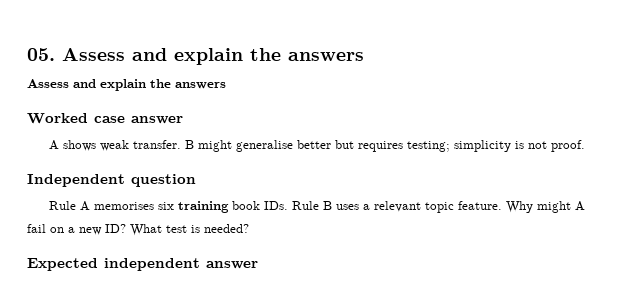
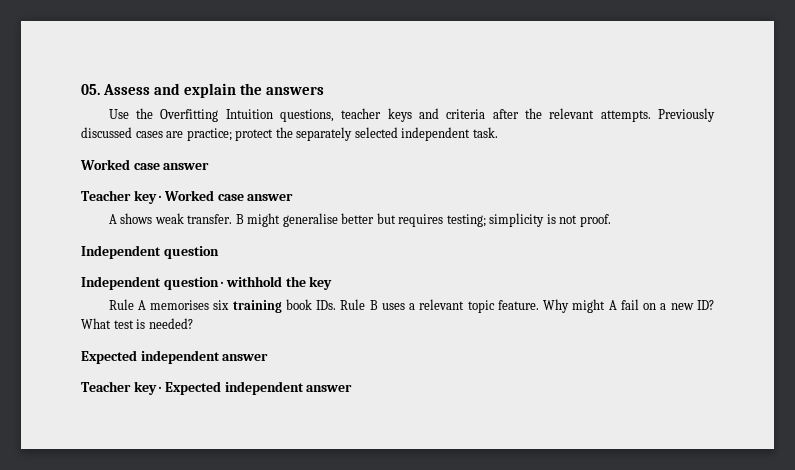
[27,79,226,91] Assess and explain the answers // -> [108,108,715,122] [81,127,498,141] [80,159,210,170] [81,190,162,204] Use the Overfitting Intuition questions, teacher keys and criteria after the relevant attempts. Previously discussed cases are practice; protect the separately selected independent task. // Worked case answer // Teacher key ·
(196, 180) none -> [81,276,333,290] // Independent question · withhold the key
(258, 265) none -> [81,381,353,395] // Teacher key · Expected independent answer

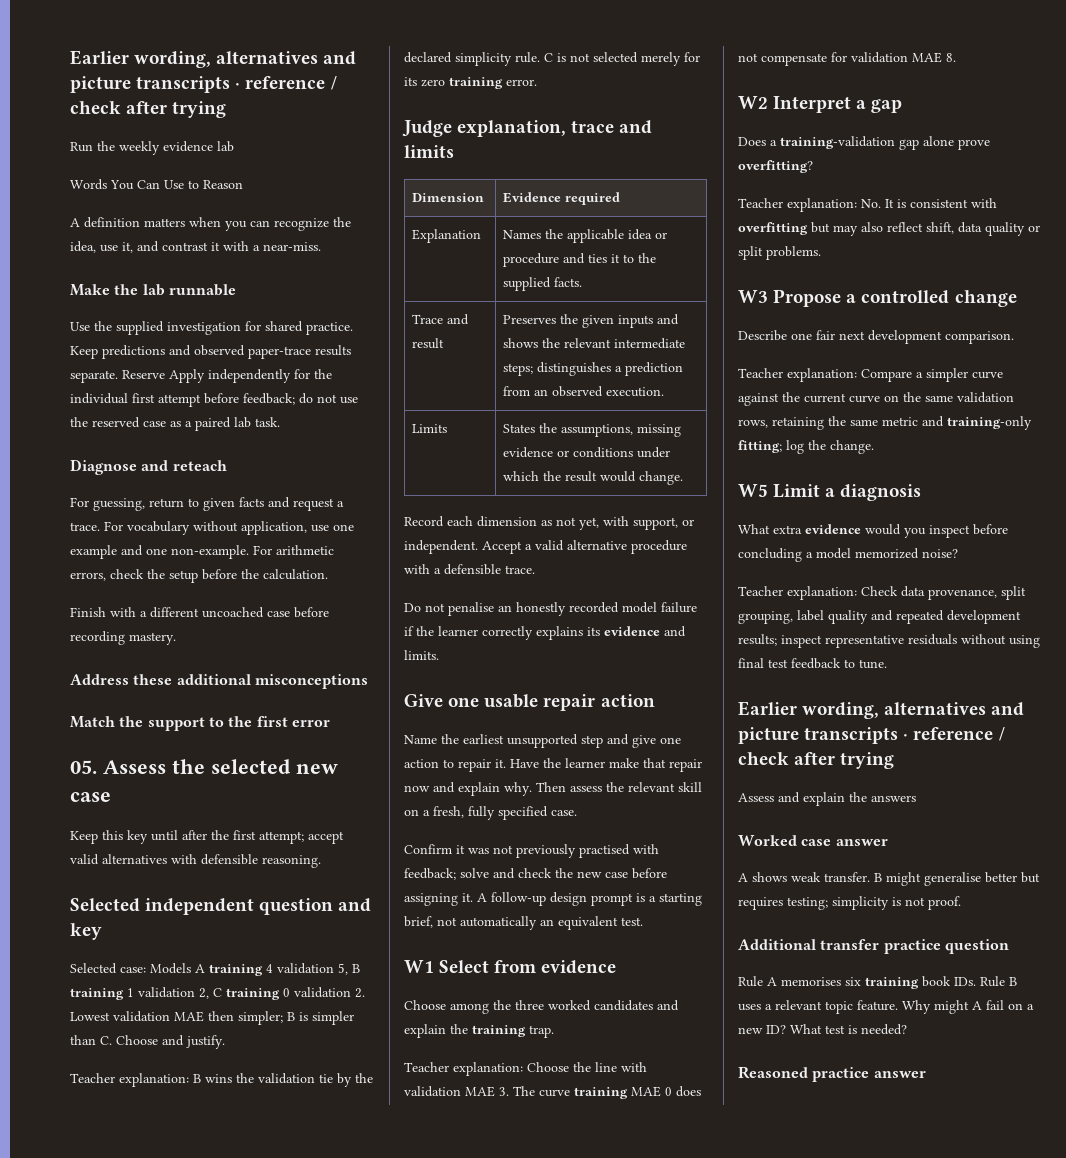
[81,83,325,98] [108,108,715,122] [81,127,498,141] [80,159,210,170] [81,190,162,204] 05. Assess and explain the answers // Use the Overfitting Intuition questions, teacher keys and criteria after the relevant attempts. Previously discussed cases are practice; protect the separately selected independent task. // Worked case answer // Teacher key · -> [70,50,357,68] [70,76,337,93] [70,101,227,118] [70,141,234,155] [70,179,243,190] [70,217,351,231] [70,241,321,253] [70,284,236,296] [70,321,353,335] [70,345,351,359] [70,369,332,383] [70,393,358,407] [70,417,280,431] [70,459,227,475] [70,497,344,511] [70,521,354,535] [70,545,334,559] [70,569,328,583] [70,607,329,618] [70,631,176,645] [70,674,368,689] [70,716,330,731] [70,759,338,774] [70,792,111,802] [70,830,344,844] [70,854,321,868] [70,898,372,915] [70,923,102,940] [70,963,360,976] [70,987,365,1000] [70,1011,354,1025] [70,1035,225,1049] [70,1073,373,1087] [404,52,700,66] [404,77,537,89] [402,120,653,137] [404,145,454,158] [411,193,484,202] [502,192,620,205] [411,229,481,243] [502,229,667,243] [502,253,656,267] [502,277,582,291] [411,314,469,325] [411,338,444,349] [502,314,679,328] [502,338,685,349] [502,362,683,376] [502,386,664,397] [411,424,447,433] [502,423,681,437] [502,447,670,458] [502,471,683,485] [404,516,694,530] [404,540,687,554] [404,564,535,575] [404,602,697,616] [404,626,686,640] [404,650,439,660] [404,694,655,711] [404,734,681,748] [404,758,702,772] [404,782,702,796] [404,806,577,820] [404,844,659,858] [404,868,667,880] [404,892,702,906] [404,916,643,930] [404,960,617,974] [404,1000,679,1014] [404,1024,554,1038] [404,1062,647,1076] [404,1086,701,1099] [738,52,956,66] [738,96,903,113] [738,136,990,150] [738,160,813,173] [738,198,997,212] [738,222,1040,236] [738,246,821,260] [738,289,1017,307] [738,330,1014,344] [738,368,1003,382] [738,392,1014,406] [738,416,1032,430] [738,440,874,454] [738,484,922,501] [738,524,1008,538] [738,548,958,562] [738,586,1026,600] [738,610,1021,624] [738,634,1040,648] [738,658,887,669] [738,701,1025,719] [738,727,1005,744] [738,752,895,769] [738,792,916,806] Earlier wording, alternatives and picture transcripts · reference / check after trying // Run the weekly evidence lab // Words You Can Use to Reason // A definition matters when you can recognize the idea, use it, and contrast it with a near-miss. // Make the lab runnable // Use the supplied investigation for shared practice. Keep predictions and observed paper-trace results separate. Reserve Apply independently for the individual first attempt before feedback; do not use the reserved case as a paired lab task. // Diagnose and reteach // For guessing, return to given facts and request a trace. For vocabulary without application, use one example and one non-example. For arithmetic errors, check the setup before the calculation. // Finish with a different uncoached case before recording mastery. // Address these additional misconceptions // Match the support to the first error // 05. Assess the selected new case // Keep this key until after the first attempt; accept valid alternatives with defensible reasoning. // Selected independent question and key // Selected case: Models A training 4 validation 5, B training 1 validation 2, C training 0 validation 2. Lowest validation MAE then simpler; B is simpler than C. Choose and justify. // Teacher explanation: B wins the validation tie by the declared simplicity rule. C is not selected merely for its zero training error. // Judge explanation, trace and limits // Dimension | Evidence required // Explanation | Names the applicable idea or procedure and ties it to the supplied facts. // Trace and result | Preserves the given inputs and shows the relevant intermediate steps; distinguishes a prediction from an observed execution. // Limits | States the assumptions, missing evidence or conditions under which the result would change. // Record each dimension as not yet, with support, or independent. Accept a valid alternative procedure with a defensible trace. // Do not penalise an honestly recorded model failure if the learner correctly explains its evidence and limits. // Give one usable repair action // Name the earliest unsupported step and give one action to repair it. Have the learner make that repair now and explain why. Then assess the relevant skill on a fresh, fully specified case. // Confirm it was not previously practised with feedback; solve and check the new case before assigning it. A follow-up design prompt is a starting brief, not automatically an equivalent test. // W1 Select from evidence // Choose among the three worked candidates and explain the training trap. // Teacher explanation: Choose the line with validation MAE 3. The curve training MAE 0 does not compensate for validation MAE 8. // W2 Interpret a gap // Does a training-validation gap alone prove overfitting? // Teacher explanation: No. It is consistent with overfitting but may also reflect shift, data quality or split problems. // W3 Propose a controlled change // Describe one fair next development comparison. // Teacher explanation: Compare a simpler curve against the current curve on the same validation rows, retaining the same metric and training-only fitting; log the change. // W5 Limit a diagnosis // What extra evidence would you inspect before concluding a model memorized noise? // Teacher explanation: Check data provenance, split grouping, label quality and repeated development results; inspect representative residuals without using final test feedback to tune. // Earlier wording, alternatives and picture transcripts · reference / check after trying // Assess and explain the answers //
[81,245,219,259] [81,276,333,290] Independent question // Independent question · withhold the key -> [738,939,1009,954] Additional transfer practice question
[81,350,269,364] [81,381,353,395] Expected independent answer // Teacher key · Expected independent answer -> [738,1066,926,1082] Reasoned practice answer

